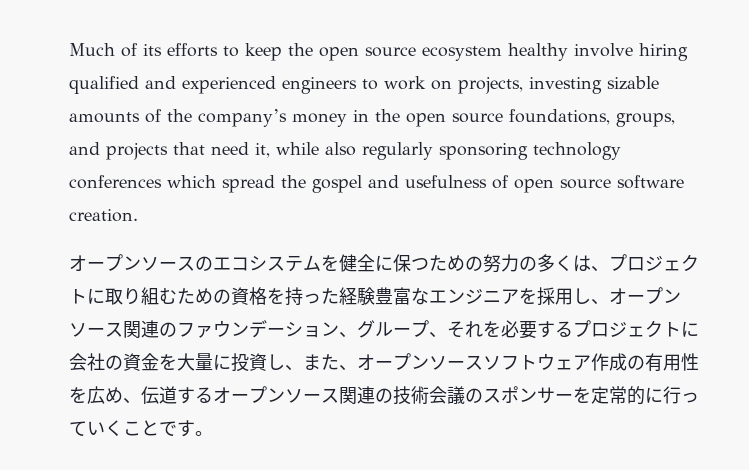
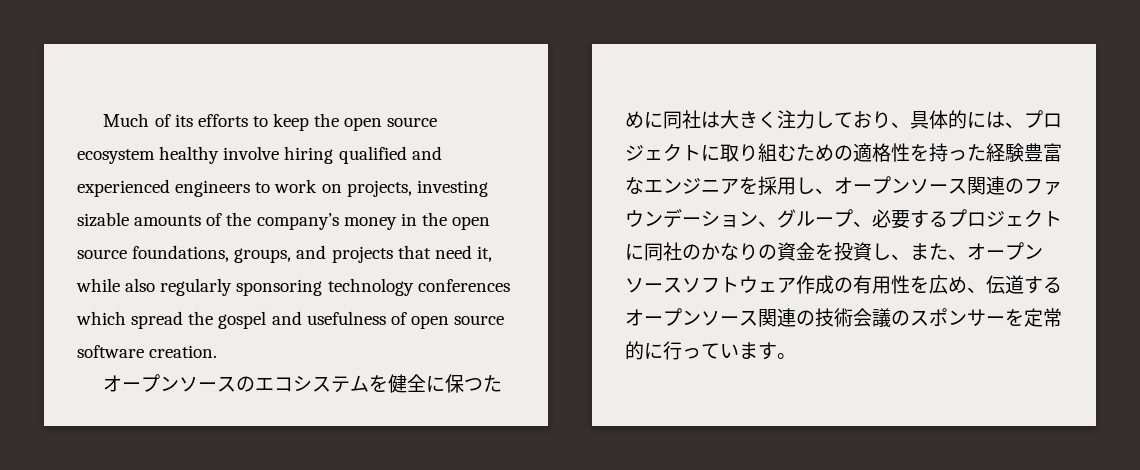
[465,254,573,273] の努力の多く -> [644,110,986,129] に同社は大きく注力しており、具体的に
[231,287,267,305] 資格 -> [853,143,910,162] 適格性
[447,321,501,338] それを -> (872, 224) none
[69,353,231,371] 会社の資金を大量に -> [644,242,834,261] 同社のかなりの資金を
[105,420,177,436] くことで -> [739,342,758,359] ま

